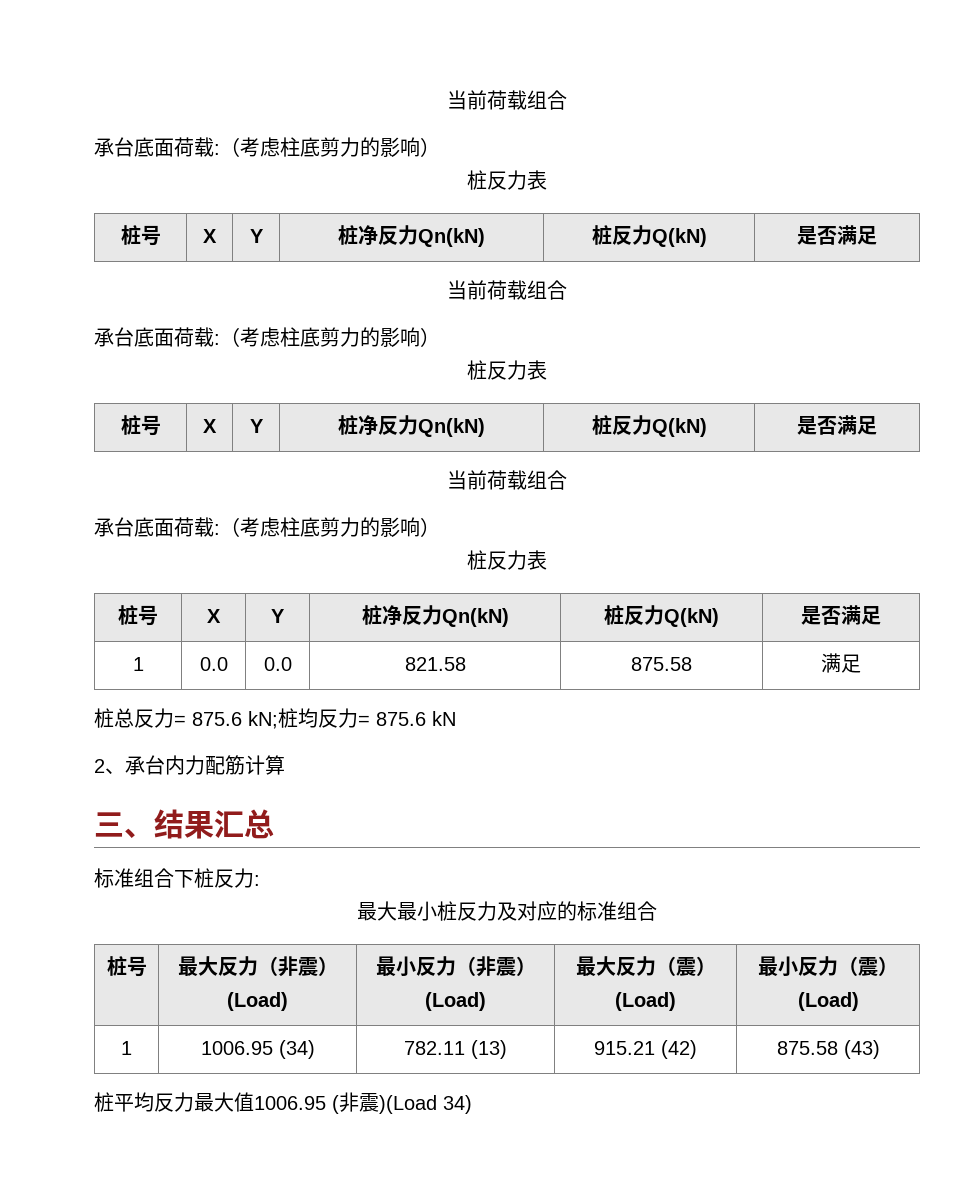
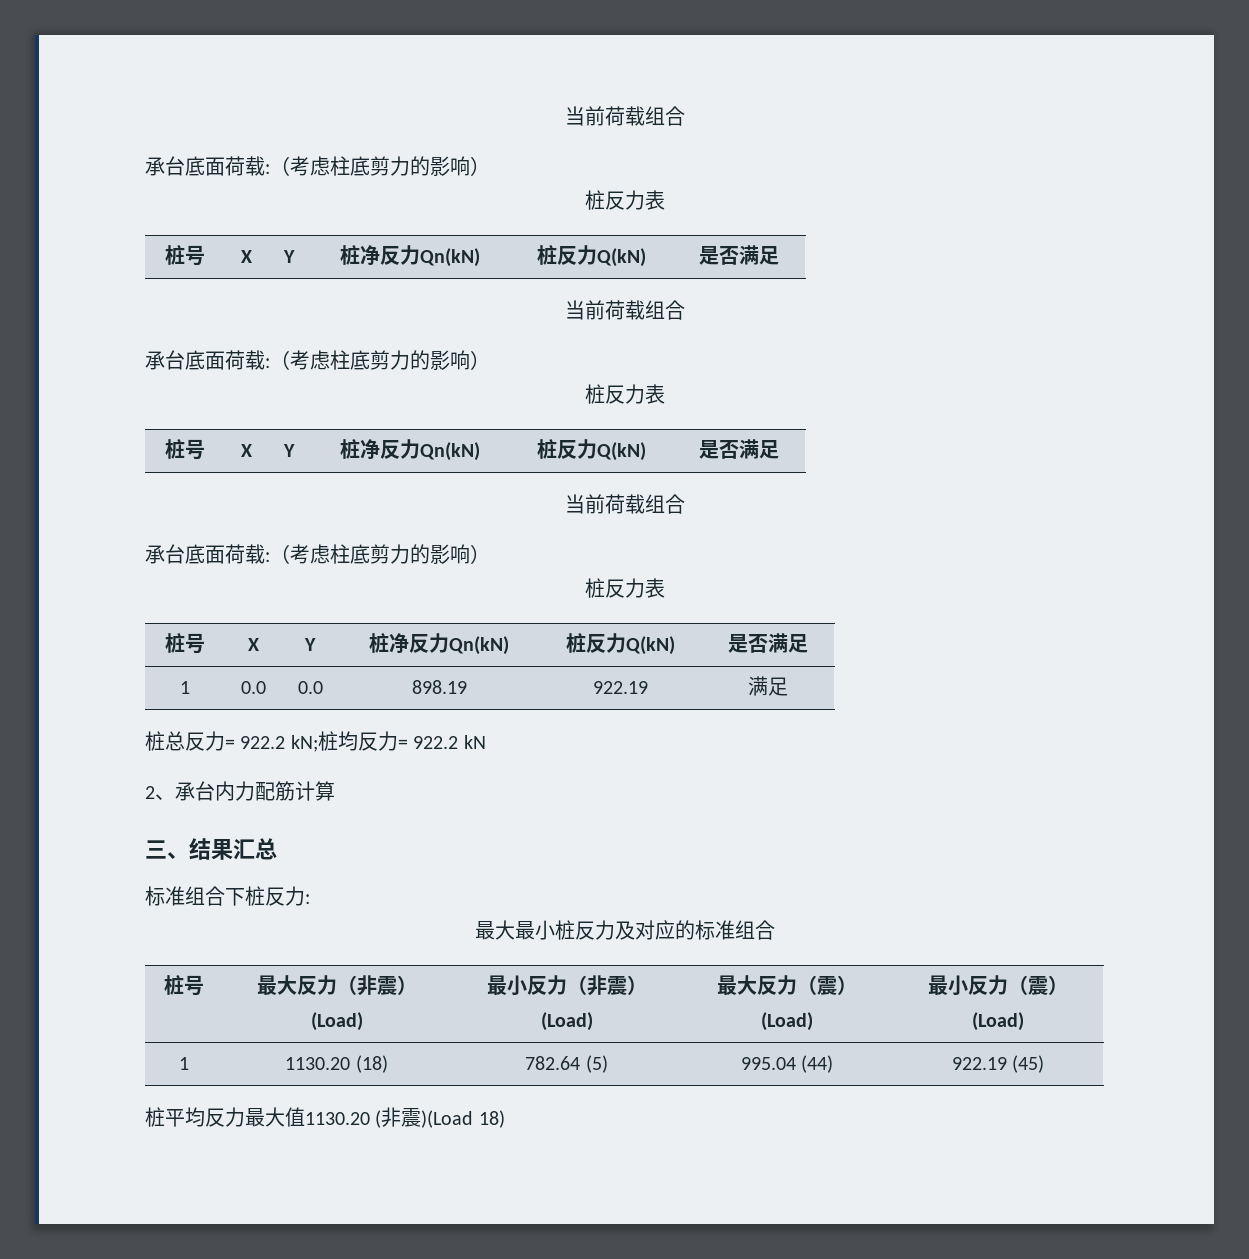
[404,657,466,671] [631,657,692,671] 821.58 | 875.58 -> [411,680,467,694] [593,681,648,694] 898.19 | 922.19
[192,712,242,726] 875.6 -> [240,736,286,749] 922.2
[376,712,426,726] 875.6 -> [413,736,459,749] 922.2
[200,1040,315,1059] [404,1040,507,1059] [594,1040,697,1059] [776,1040,880,1059] 1006.95 (34) | 782.11 (13) | 915.21 (42) | 875.58 (43) -> [285,1055,388,1073] [525,1055,608,1073] [740,1055,834,1073] [951,1055,1045,1073] 1130.20 (18) | 782.64 (5) | 995.04 (44) | 922.19 (45)
[254,1096,326,1110] 1006.95 -> [305,1112,370,1125] 1130.20
[443,1095,472,1114] 34) -> [478,1110,505,1128] 18)

